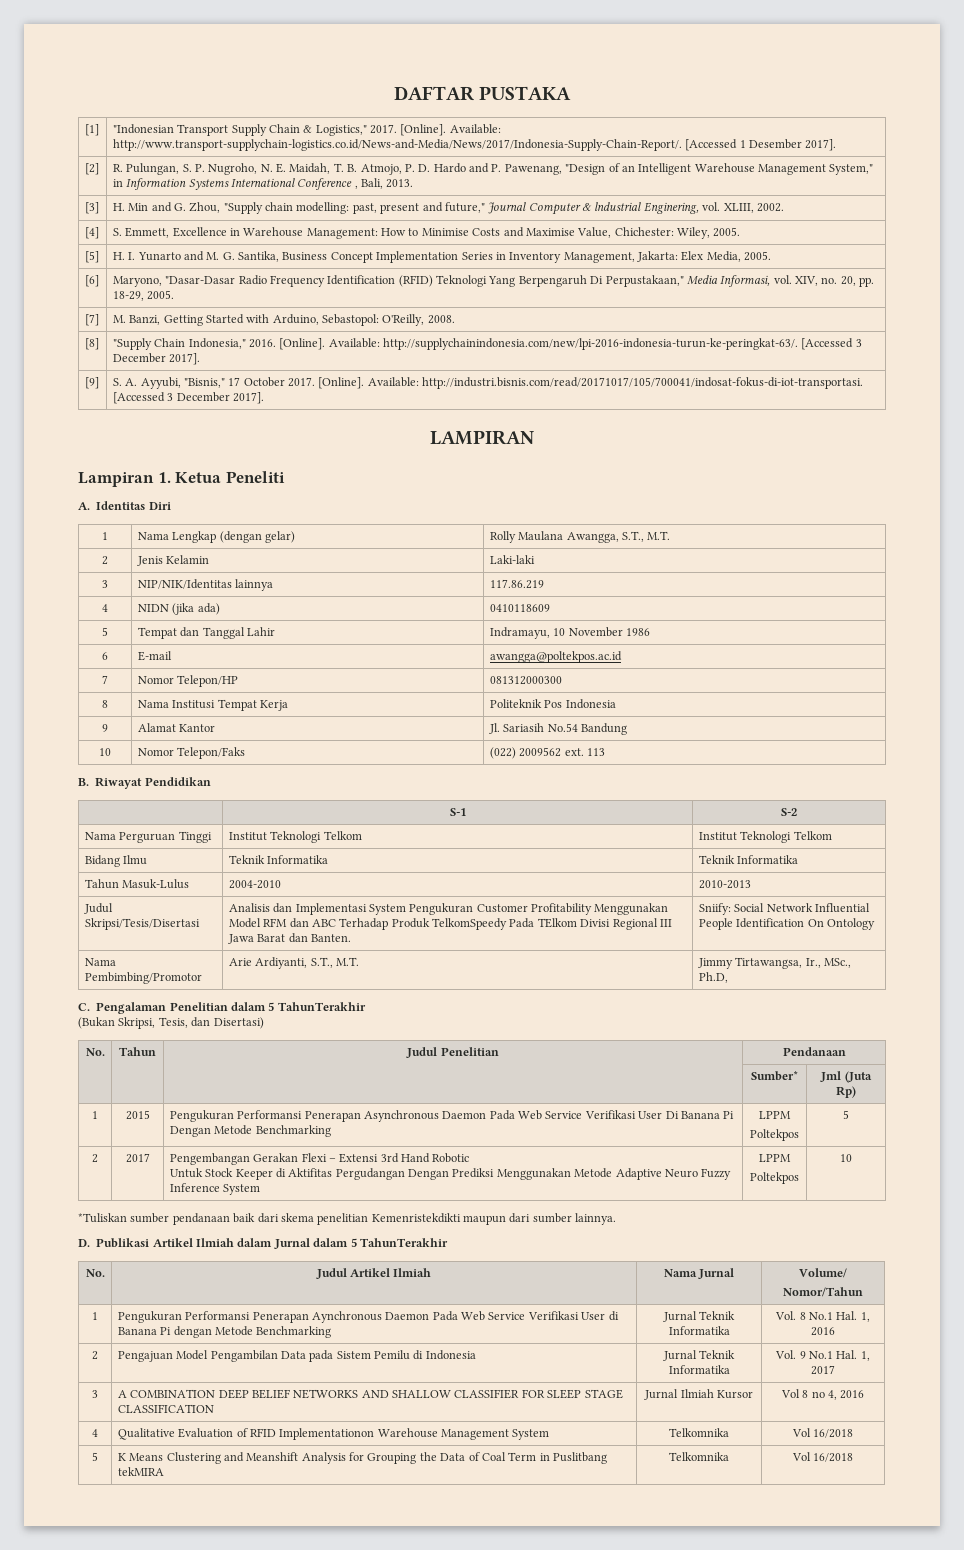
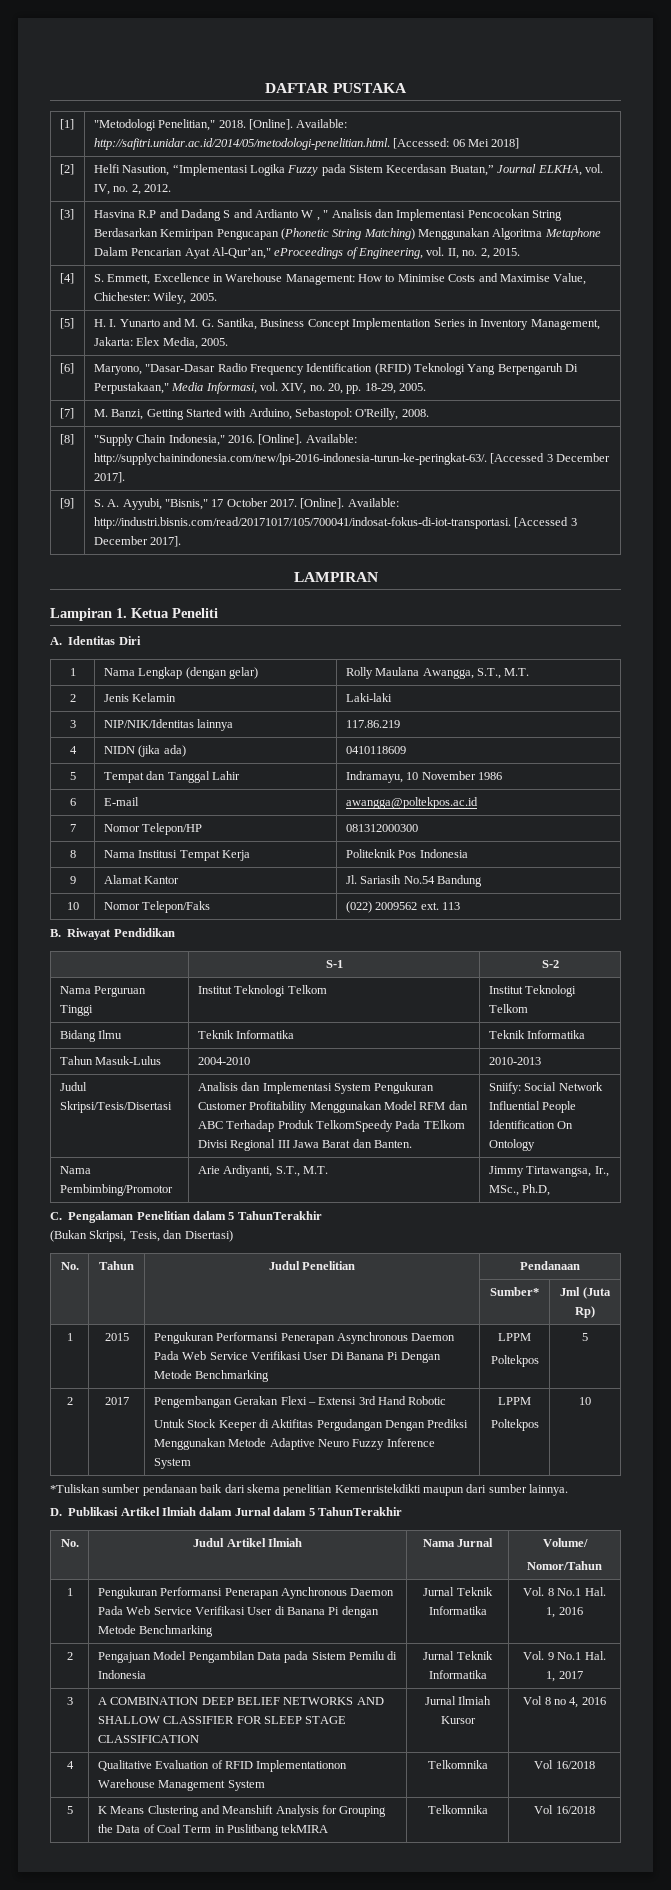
[112,124,501,136] [112,139,837,151] [84,163,99,175] [112,163,874,175] [112,178,414,190] [84,202,99,214] [112,202,784,215] "Indonesian Transport Supply Chain & Logistics," 2017. [Online]. Available: http://www.transport-supplychain-logistics.co.id/News-and-Media/News/2017/Indonesia-Supply-Chain-Report/. [Accessed 1 Desember 2017]. // [2] | R. Pulungan, S. P. Nugroho, N. E. Maidah, T. B. Atmojo, P. D. Hardo and P. Pawenang, "Design of an Intelligent Warehouse Management System," in Information Systems International Conference , Bali, 2013. // [3] | H. Min and G. Zhou, "Supply chain modelling: past, present and future," Journal Computer & lndustrial Enginering, vol. XLIII, 2002. -> [93,119,348,131] [93,138,520,150] [59,164,74,175] [93,164,603,176] [93,184,171,195] [59,209,74,220] [93,209,563,221] [93,228,601,240] [93,247,520,259] "Metodologi Penelitian," 2018. [Online]. Available: http://safitri.unidar.ac.id/2014/05/metodologi-penelitian.html. [Accessed: 06 Mei 2018] // [2] | Helfi Nasution, “Implementasi Logika Fuzzy pada Sistem Kecerdasan Buatan,” Journal ELKHA, vol. IV, no. 2, 2012. // [3] | Hasvina R.P and Dadang S and Ardianto W , " Analisis dan Implementasi Pencocokan String Berdasarkan Kemiripan Pengucapan (Phonetic String Matching) Menggunakan Algoritma Metaphone Dalam Pencarian Ayat Al-Qur’an," eProceedings of Engineering, vol. II, no. 2, 2015.

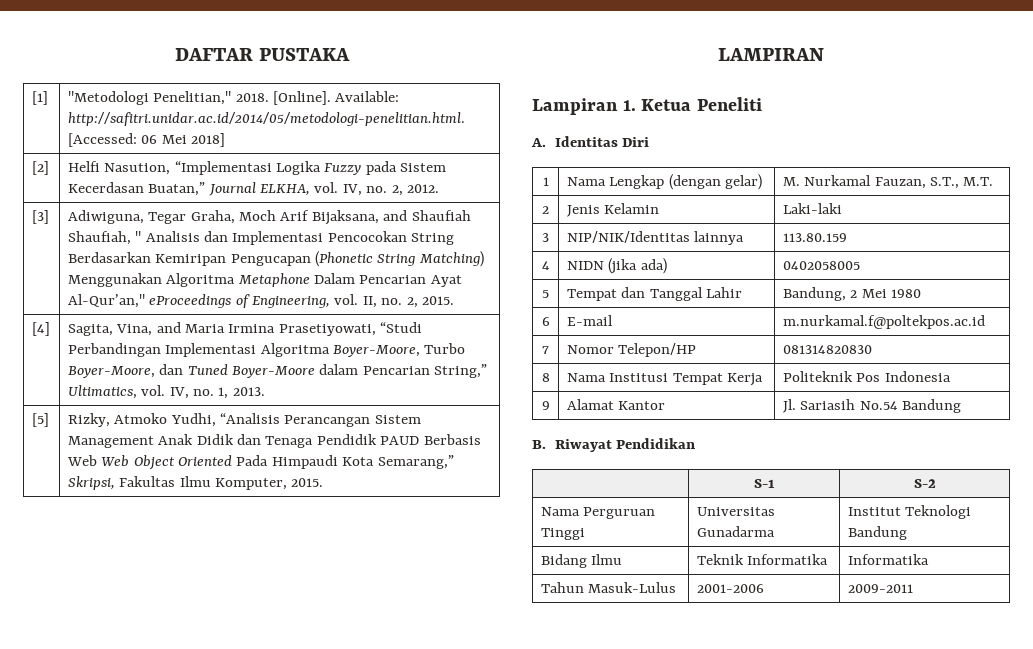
[93,209,320,221] Hasvina R.P and Dadang S and Ardianto W , -> [67,210,471,225] [67,231,131,245] Adiwiguna, Tegar Graha, Moch Arif Bijaksana, and Shaufiah Shaufiah,
[93,273,587,285] [93,292,217,304] [59,318,74,329] [93,318,600,330] [93,337,228,349] [59,363,74,374] [93,363,579,375] [93,382,427,394] [59,408,74,419] [93,408,429,420] [59,434,74,445] [93,434,357,446] [93,453,610,465] [93,472,125,483] [59,498,74,509] [93,498,399,510] [93,517,577,529] [93,536,182,547] S. Emmett, Excellence in Warehouse Management: How to Minimise Costs and Maximise Value, Chichester: Wiley, 2005. // [5] | H. I. Yunarto and M. G. Santika, Business Concept Implementation Series in Inventory Management, Jakarta: Elex Media, 2005. // [6] | Maryono, "Dasar-Dasar Radio Frequency Identification (RFID) Teknologi Yang Berpengaruh Di Perpustakaan," Media Informasi, vol. XIV, no. 20, pp. 18-29, 2005. // [7] | M. Banzi, Getting Started with Arduino, Sebastopol: O'Reilly, 2008. // [8] | "Supply Chain Indonesia," 2016. [Online]. Available: http://supplychainindonesia.com/new/lpi-2016-indonesia-turun-ke-peringkat-63/. [Accessed 3 December 2017]. // [9] | S. A. Ayyubi, "Bisnis," 17 October 2017. [Online]. Available: http://industri.bisnis.com/read/20171017/105/700041/indosat-fokus-di-iot-transportasi. [Accessed 3 December 2017]. -> [67,322,423,336] [67,343,466,357] [67,364,488,378] [67,385,265,399] [31,413,49,427] [67,413,421,427] [67,434,481,448] [66,455,454,470] [67,476,324,490] Sagita, Vina, and Maria Irmina Prasetiyowati, “Studi Perbandingan Implementasi Algoritma Boyer-Moore, Turbo Boyer-Moore, dan Tuned Boyer-Moore dalam Pencarian String,” Ultimatics, vol. IV, no. 1, 2013. // [5] | Rizky, Atmoko Yudhi, “Analisis Perancangan Sistem Management Anak Didik dan Tenaga Pendidik PAUD Berbasis Web Web Object Oriented Pada Himpaudi Kota Semarang,” Skripsi, Fakultas Ilmu Komputer, 2015.
[345,667,474,679] Rolly Maulana Awangga, -> [782,175,926,189] M. Nurkamal Fauzan,
[345,720,400,728] 117.86.219 -> [782,233,847,242] 113.80.159
[345,746,406,754] 0410118609 -> [782,261,860,270] 0402058005
[345,771,502,783] Indramayu, 10 November 1986 -> [782,287,922,301] Bandung, 2 Mei 1980
[345,797,478,809] awangga@poltekpos.ac.id -> [782,315,985,329] m.nurkamal.f@poltekpos.ac.id
[345,824,418,832] 081312000300 -> [782,345,872,354] 081314820830
[66,902,79,910] [103,901,211,913] [345,901,460,913] // 10 | Nomor Telepon/Faks | (022) 2009562 ext. 113 -> (962, 406) none
[197,985,327,997] [488,985,577,997] [488,1004,528,1013] Institut Teknologi Telkom | Institut Teknologi Telkom -> [696,507,775,516] [696,526,775,537] [847,505,972,519] [847,526,907,540] Universitas Gunadarma | Institut Teknologi Bandung
[488,1030,525,1039] Teknik -> (829, 559) none
[197,1057,250,1065] [488,1057,541,1065] [59,1082,87,1091] [59,1101,172,1113] [197,1082,435,1094] [197,1101,468,1113] [197,1120,465,1132] [197,1139,413,1151] [488,1082,603,1094] [488,1101,577,1113] [488,1120,574,1129] [488,1139,535,1151] [59,1166,91,1174] [59,1184,173,1196] [197,1165,328,1177] [488,1166,609,1177] [488,1184,551,1196] [50,1211,322,1223] [50,1230,233,1242] [60,1262,79,1270] [99,1261,134,1270] [268,1261,356,1270] [520,1261,580,1270] [490,1287,539,1296] [560,1287,611,1299] [575,1306,595,1318] [66,1333,73,1341] [104,1333,129,1341] [153,1332,456,1344] [153,1351,441,1363] [153,1370,270,1382] [498,1333,531,1341] [490,1355,539,1367] [582,1333,588,1341] [66,1397,73,1405] [104,1397,129,1405] [153,1396,447,1408] [153,1419,469,1431] [153,1438,435,1450] [153,1458,191,1469] [498,1397,531,1405] [490,1419,539,1431] [579,1397,591,1405] [50,1484,569,1496] [50,1507,402,1516] [60,1539,79,1547] [193,1538,302,1547] [422,1538,494,1547] [542,1538,588,1547] [527,1561,602,1570] [66,1588,73,1596] [97,1587,395,1599] [97,1606,379,1618] [97,1625,214,1637] [423,1587,493,1596] [428,1606,487,1615] [523,1587,606,1596] [546,1607,583,1618] [66,1652,73,1660] [97,1651,398,1663] [97,1670,146,1679] [423,1651,493,1660] [428,1670,487,1679] [523,1651,606,1660] [546,1671,583,1682] [66,1697,73,1705] [97,1697,384,1705] [97,1716,347,1724] [97,1735,199,1743] [424,1696,492,1705] [440,1716,476,1724] [523,1696,606,1708] [66,1761,74,1769] [97,1760,348,1772] [97,1779,265,1791] [427,1760,488,1769] [534,1760,595,1769] [66,1806,73,1814] [97,1805,387,1817] [97,1824,329,1836] [427,1805,488,1814] [534,1805,595,1814] 2004-2010 | 2010-2013 // Judul Skripsi/Tesis/Disertasi | Analisis dan Implementasi System Pengukuran Customer Profitability Menggunakan Model RFM dan ABC Terhadap Produk TelkomSpeedy Pada TElkom Divisi Regional III Jawa Barat dan Banten. | Sniify: Social Network Influential People Identification On Ontology // Nama Pembimbing/Promotor | Arie Ardiyanti, S.T., M.T. | Jimmy Tirtawangsa, Ir., MSc., Ph.D, // C. Pengalaman Penelitian dalam 5 TahunTerakhir // (Bukan Skripsi, Tesis, dan Disertasi) // No. | Tahun | Judul Penelitian | Pendanaan // | | | Sumber* | Jml (Juta Rp) // 1 | 2015 | Pengukuran Performansi Penerapan Asynchronous Daemon Pada Web Service Verifikasi User Di Banana Pi Dengan Metode Benchmarking | LPPM // Poltekpos | 5 // 2 | 2017 | Pengembangan Gerakan Flexi – Extensi 3rd Hand Robotic // Untuk Stock Keeper di Aktifitas Pergudangan Dengan Prediksi Menggunakan Metode Adaptive Neuro Fuzzy Inference System | LPPM // Poltekpos | 10 // *Tuliskan sumber pendanaan baik dari skema penelitian Kemenristekdikti maupun dari sumber lainnya. // D. Publikasi Artikel Ilmiah dalam Jurnal dalam 5 TahunTerakhir // No. | Judul Artikel Ilmiah | Nama Jurnal | Volume/ // Nomor/Tahun // 1 | Pengukuran Performansi Penerapan Aynchronous Daemon Pada Web Service Verifikasi User di Banana Pi dengan Metode Benchmarking | Jurnal Teknik Informatika | Vol. 8 No.1 Hal. 1, 2016 // 2 | Pengajuan Model Pengambilan Data pada Sistem Pemilu di Indonesia | Jurnal Teknik Informatika | Vol. 9 No.1 Hal. 1, 2017 // 3 | A COMBINATION DEEP BELIEF NETWORKS AND SHALLOW CLASSIFIER FOR SLEEP STAGE CLASSIFICATION | Jurnal Ilmiah Kursor | Vol 8 no 4, 2016 // 4 | Qualitative Evaluation of RFID Implementationon Warehouse Management System | Telkomnika | Vol 16/2018 // 5 | K Means Clustering and Meanshift Analysis for Grouping the Data of Coal Term in Puslitbang tekMIRA | Telkomnika | Vol 16/2018 -> [696,584,764,593] [847,584,913,593] 2001-2006 | 2009-2011

